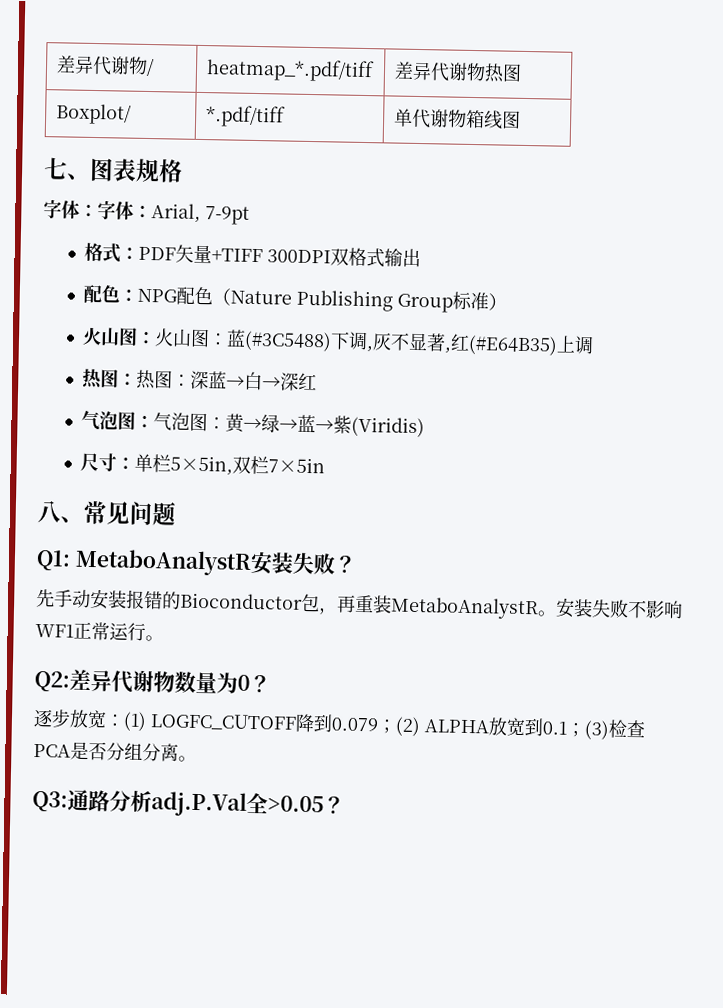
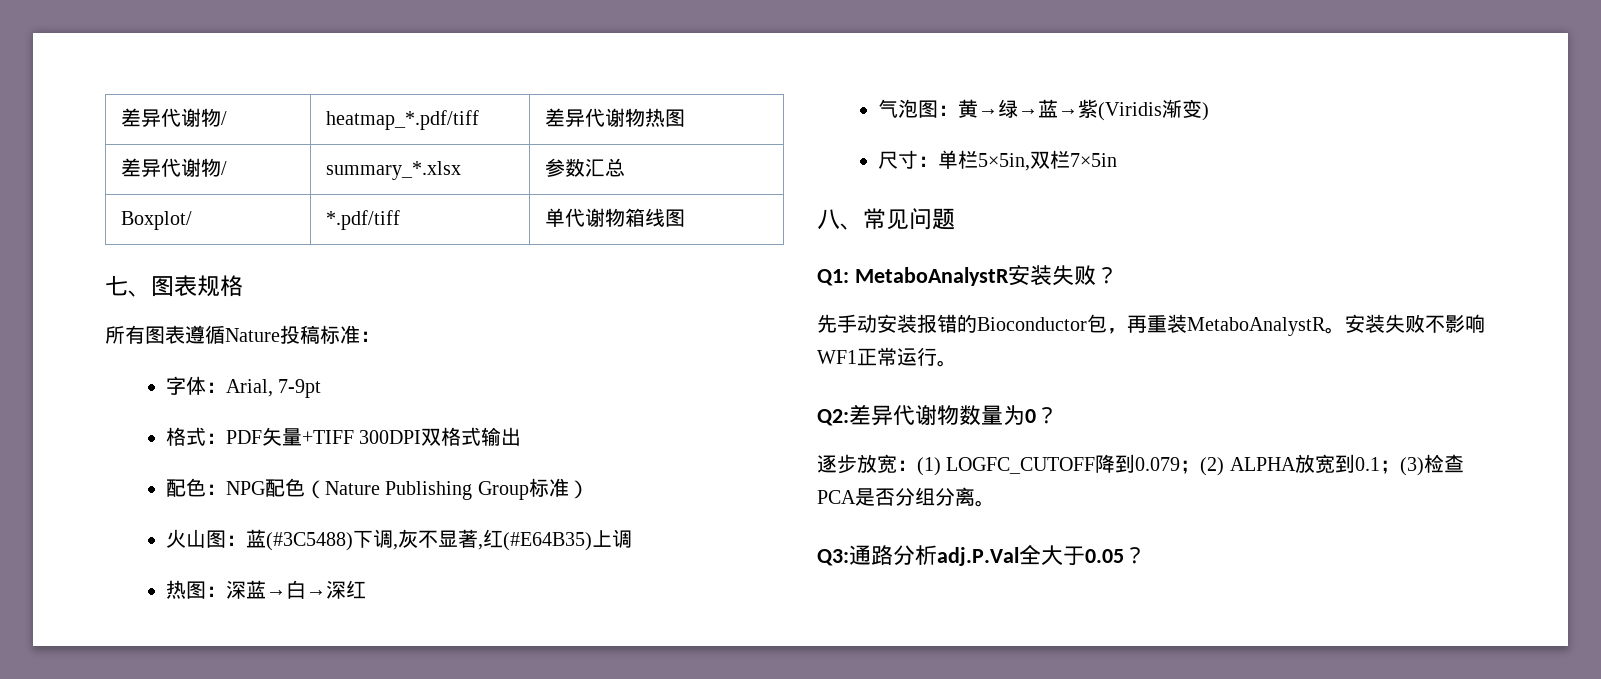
(523, 72) none -> [120,158,227,177] [325,161,461,180] [544,158,625,177] // 差异代谢物/ | summary_*.xlsx | 参数汇总
[43,199,98,219] 字体： -> [105,325,380,344] 所有图表遵循Nature投稿标准： //
[154,328,229,348] 火山图： -> (246, 540) none
[136,369,192,390] 热图： -> (226, 591) none
[153,412,227,432] 气泡图： -> (958, 110) none
[351,416,426,438] (Viridis) -> [1097,99,1209,121] (Viridis渐变)
[267,795,324,813] >0.05 -> [1041,545,1124,565] 大于0.05

